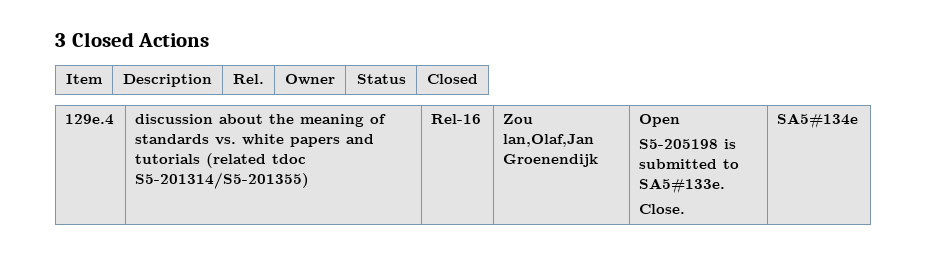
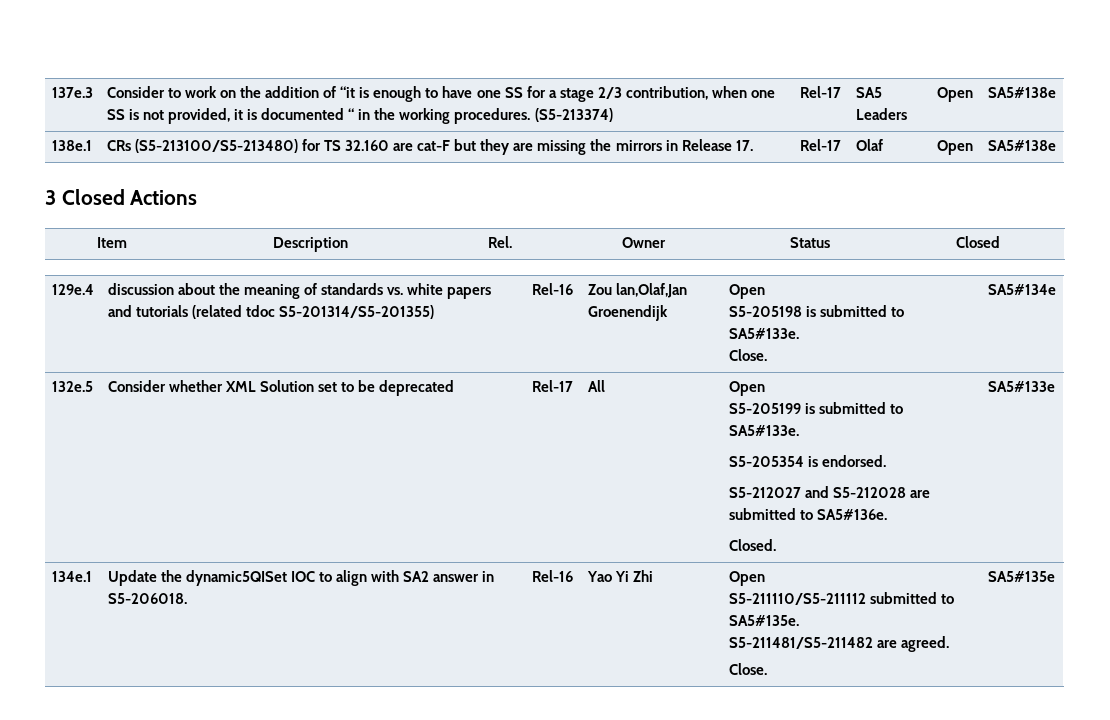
(55, 40) none -> [51,87,93,98] [106,86,775,102] [106,108,613,124] [799,86,841,98] [855,87,882,98] [855,108,907,120] [936,87,973,102] [987,87,1056,98] [51,140,92,151] [106,139,753,155] [799,139,841,151] [855,139,883,151] [936,140,973,155] [987,140,1056,151] 137e.3 | Consider to work on the addition of “it is enough to have one SS for a stage 2/3 contribution, when one SS is not provided, it is documented “ in the working procedures. (S5-213374) | Rel-17 | SA5 Leaders | Open | SA5#138e // 138e.1 | CRs (S5-213100/S5-213480) for TS 32.160 are cat-F but they are missing the mirrors in Release 17. | Rel-17 | Olaf | Open | SA5#138e //
(859, 121) none -> [51,381,93,392] [107,380,455,396] [531,380,573,392] [587,380,605,392] [728,381,765,396] [728,402,904,414] [728,425,799,436] [728,455,887,467] [728,486,931,498] [728,508,888,520] [728,539,776,551] [987,381,1055,392] [51,571,92,582] [107,570,495,586] [107,593,187,604] [531,570,573,582] [586,570,653,582] [728,571,765,586] [728,592,955,605] [728,615,799,626] [728,636,950,652] [728,663,767,675] [987,571,1055,582] // 132e.5 | Consider whether XML Solution set to be deprecated | Rel-17 | All | Open // S5-205199 is submitted to SA5#133e. // S5-205354 is endorsed. // S5-212027 and S5-212028 are submitted to SA5#136e. // Closed. | SA5#133e // 134e.1 | Update the dynamic5QISet IOC to align with SA2 answer in S5-206018. | Rel-16 | Yao Yi Zhi | Open // S5-211110/S5-211112 submitted to SA5#135e. // S5-211481/S5-211482 are agreed. // Close. | SA5#135e

